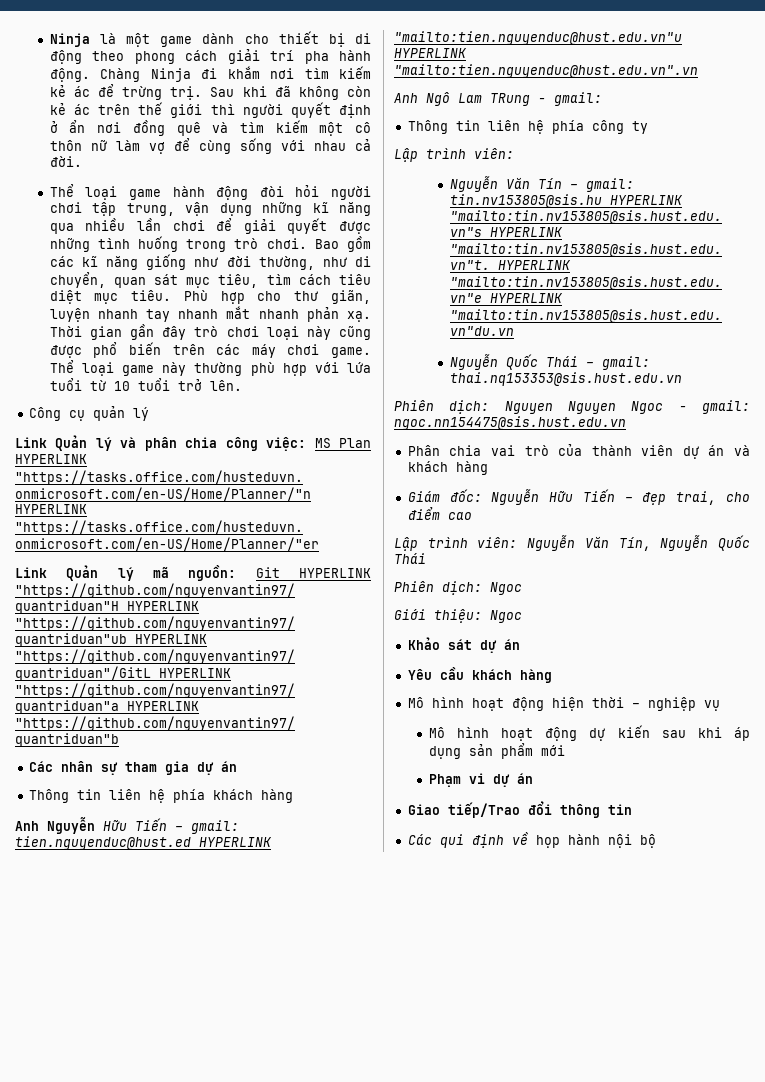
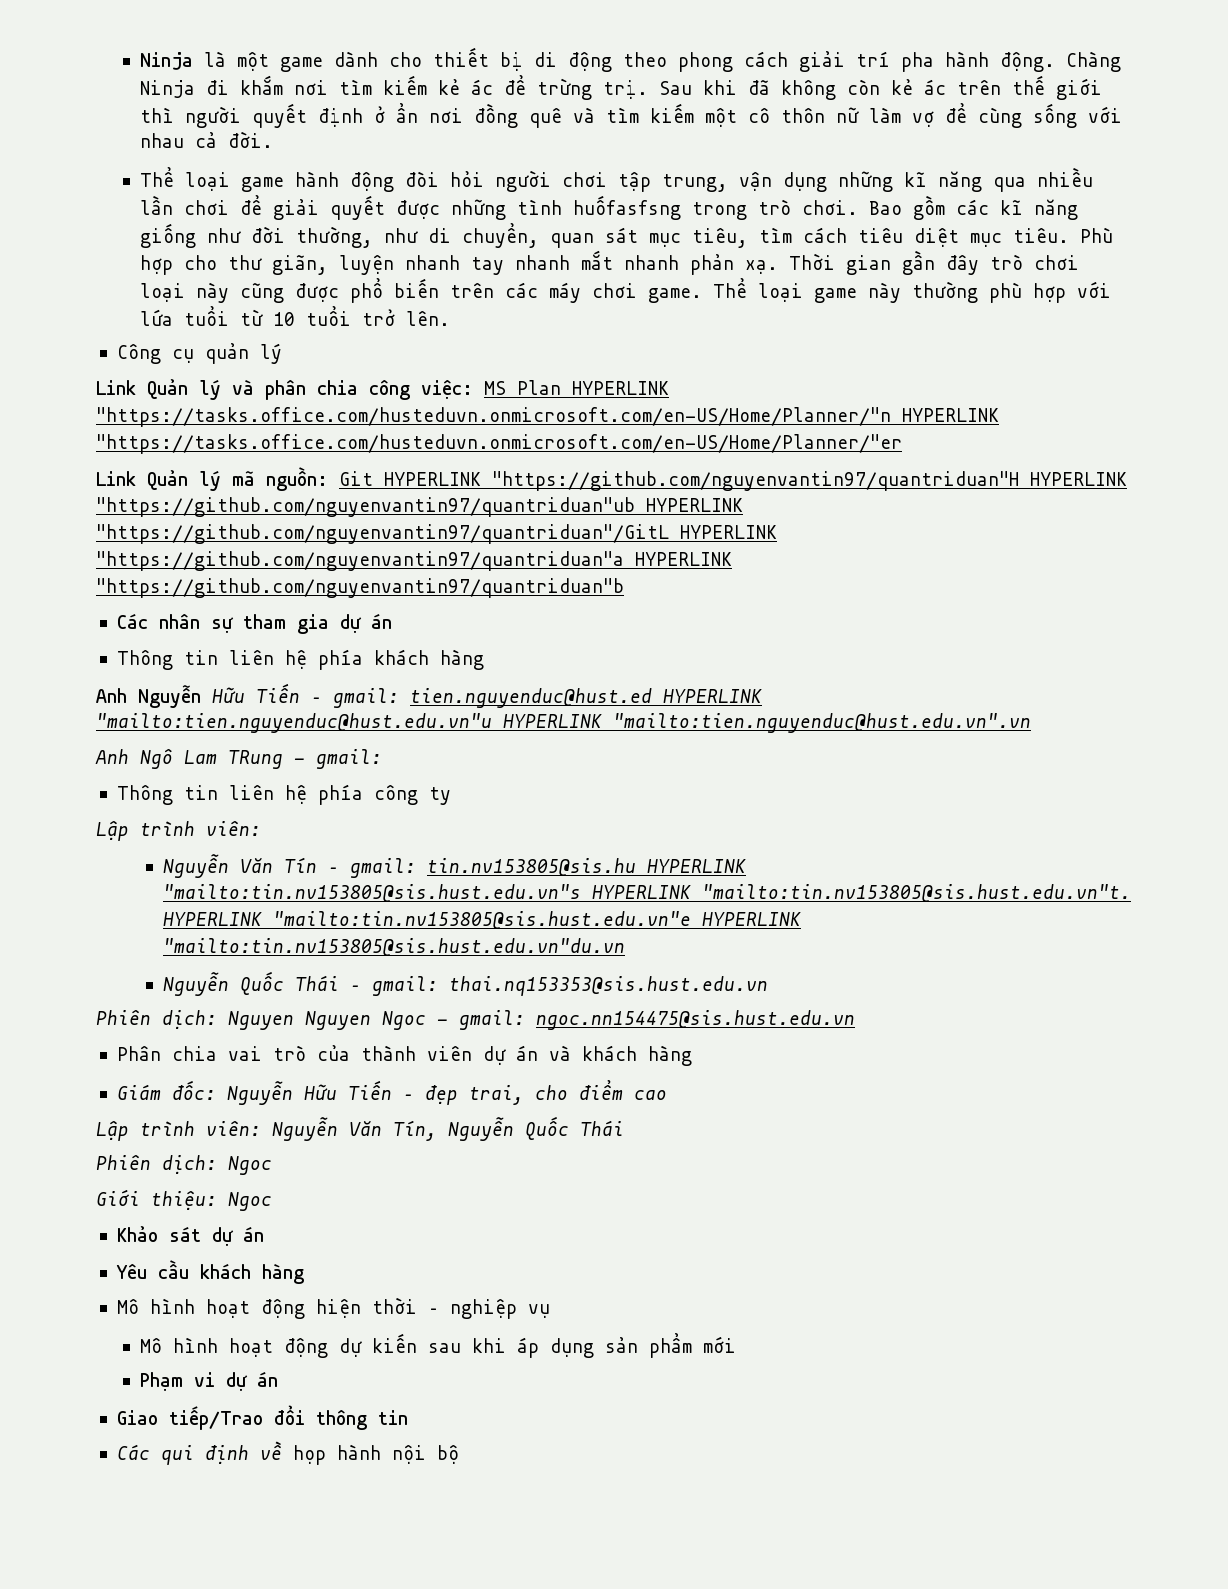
[138,236,179,252] huống -> [572,195,681,220] huốfasfsng

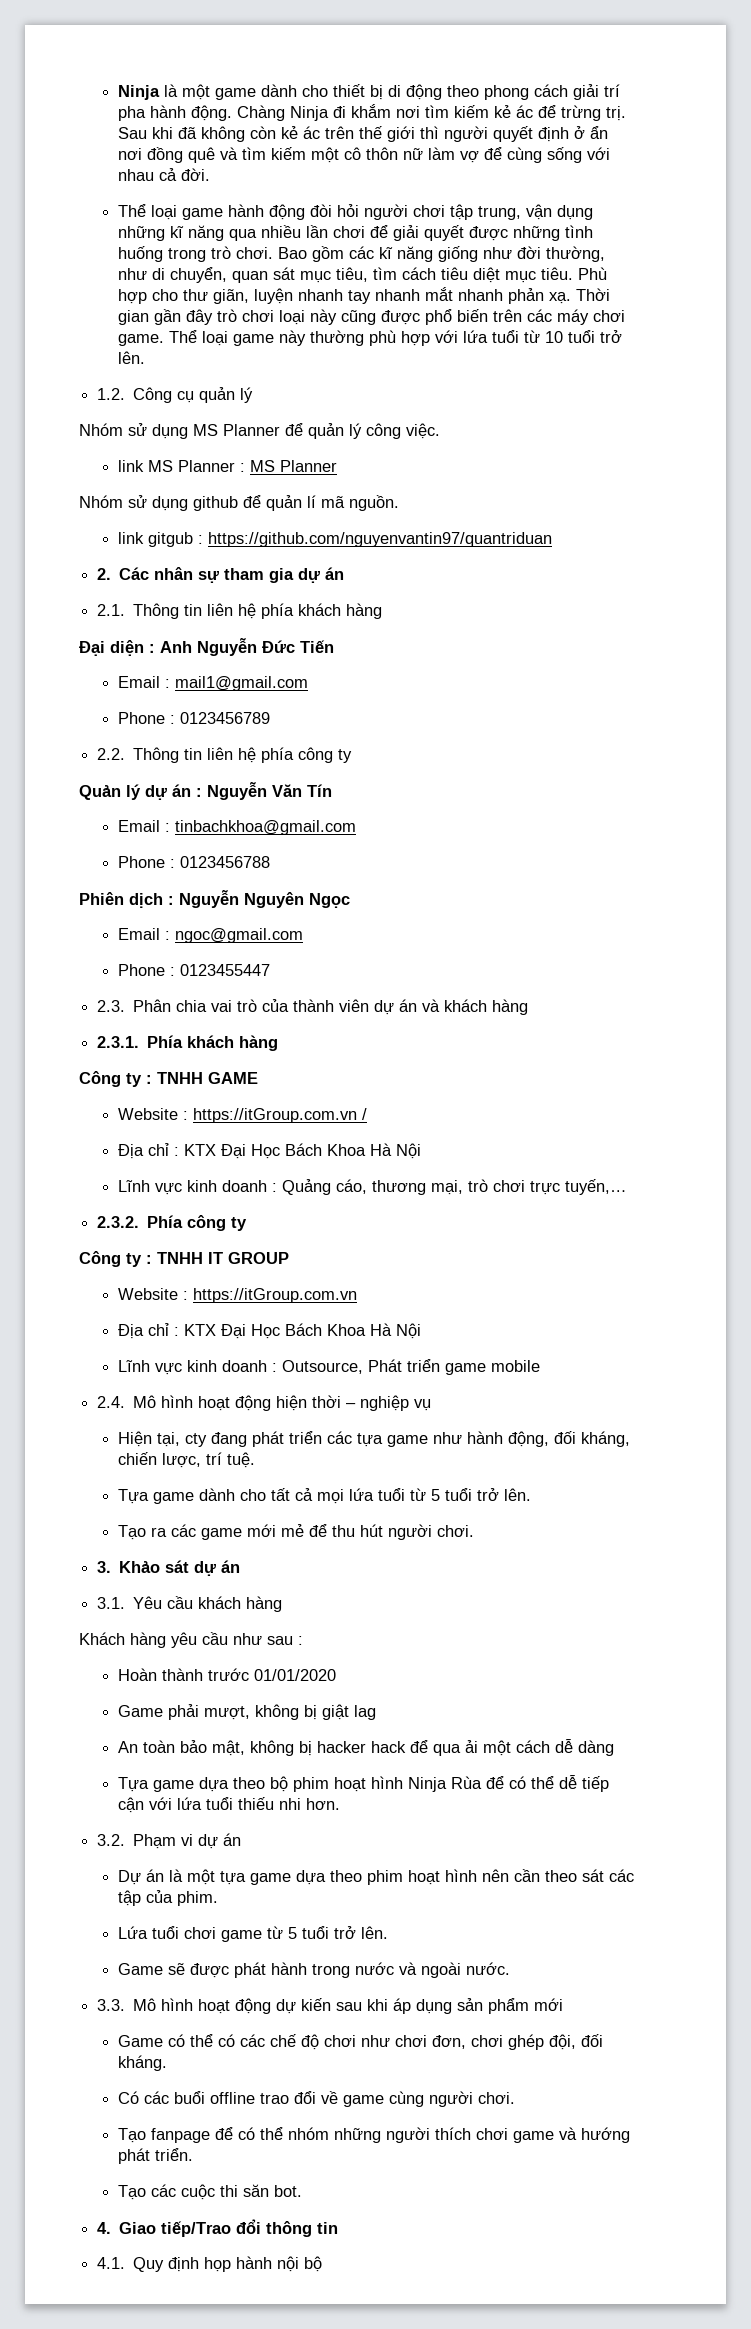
[572,195,681,220] huốfasfsng -> [118,246,164,262] huống
(450, 318) none -> [97,388,126,400] 1.2.
[96,379,669,400] [96,407,999,427] [96,434,902,454] [96,467,1127,491] [96,497,743,517] [96,524,777,544] [96,551,732,571] [96,578,624,598] Link Quản lý và phân chia công việc: MS Plan HYPERLINK "https://tasks.office.com/husteduvn.onmicrosoft.com/en-US/Home/Planner/"n HYPERLINK "https://tasks.office.com/husteduvn.onmicrosoft.com/en-US/Home/Planner/"er // Link Quản lý mã nguồn: Git HYPERLINK "https://github.com/nguyenvantin97/quantriduan"H HYPERLINK "https://github.com/nguyenvantin97/quantriduan"ub HYPERLINK "https://github.com/nguyenvantin97/quantriduan"/GitL HYPERLINK "https://github.com/nguyenvantin97/quantriduan"a HYPERLINK "https://github.com/nguyenvantin97/quantriduan"b // -> [79,423,440,439] [118,460,338,472] [79,495,399,511] [118,532,553,547] [97,568,112,580] Nhóm sử dụng MS Planner để quản lý công việc. // link MS Planner : MS Planner // Nhóm sử dụng github để quản lí mã nguồn. // link gitgub : https://github.com/nguyenvantin97/quantriduan // 2.
(392, 621) none -> [97,604,126,616] 2.1.
(484, 659) none -> [79,640,155,656] Đại diện :
[212,683,762,708] [96,713,1031,733] [95,749,382,769] Hữu Tiến – gmail: tien.nguyenduc@hust.ed HYPERLINK "mailto:tien.nguyenduc@hust.edu.vn"u HYPERLINK "mailto:tien.nguyenduc@hust.edu.vn".vn // Anh Ngô Lam TRung - gmail: // -> [262,640,334,653] [118,676,309,691] [118,712,271,724] [97,748,126,760] Đức Tiến // Email : mail1@gmail.com // Phone : 0123456789 // 2.2.
[96,821,261,841] [162,854,746,878] [162,884,1131,902] [162,911,801,929] [162,938,625,956] [162,971,768,996] [96,1010,855,1030] Lập trình viên: // Nguyễn Văn Tín – gmail: tin.nv153805@sis.hu HYPERLINK "mailto:tin.nv153805@sis.hust.edu.vn"s HYPERLINK "mailto:tin.nv153805@sis.hust.edu.vn"t. HYPERLINK "mailto:tin.nv153805@sis.hust.edu.vn"e HYPERLINK "mailto:tin.nv153805@sis.hust.edu.vn"du.vn // Nguyễn Quốc Thái – gmail: thai.nq153353@sis.hust.edu.vn // Phiên dịch: Nguyen Nguyen Ngoc - gmail: ngoc.nn154475@sis.hust.edu.vn // -> [79,782,332,800] [118,820,357,835] [118,856,271,868] [79,890,350,908] [118,928,304,943] [118,964,271,976] [97,1000,126,1012] Quản lý dự án : Nguyễn Văn Tín // Email : tinbachkhoa@gmail.com // Phone : 0123456788 // Phiên dịch : Nguyễn Nguyên Ngọc // Email : ngoc@gmail.com // Phone : 0123455447 // 2.3.
[116,1079,667,1105] [96,1116,624,1141] [96,1155,272,1175] [96,1189,272,1211] [116,1226,264,1246] [115,1260,304,1284] Giám đốc: Nguyễn Hữu Tiến – đẹp trai, cho điểm cao // Lập trình viên: Nguyễn Văn Tín, Nguyễn Quốc Thái // Phiên dịch: Ngoc // Giới thiệu: Ngoc // Khảo sát dự án // Yêu cầu khách hàng // -> [97,1035,279,1051] [79,1071,258,1087] [118,1108,368,1123] [118,1143,422,1159] [118,1179,628,1195] [97,1215,248,1231] [79,1251,289,1267] [118,1288,358,1303] [118,1323,422,1339] [118,1359,541,1375] [97,1396,126,1408] 2.3.1. Phía khách hàng // Công ty : TNHH GAME // Website : https://itGroup.com.vn / // Địa chỉ : KTX Đại Học Bách Khoa Hà Nội // Lĩnh vực kinh doanh : Quảng cáo, thương mại, trò chơi trực tuyến,… // 2.3.2. Phía công ty // Công ty : TNHH IT GROUP // Website : https://itGroup.com.vn // Địa chỉ : KTX Đại Học Bách Khoa Hà Nội // Lĩnh vực kinh doanh : Outsource, Phát triển game mobile // 2.4.
(550, 1311) none -> [118,1431,631,1447] [118,1452,256,1468] [118,1488,532,1504] [118,1524,475,1540] [97,1560,241,1576] [97,1596,283,1612] [79,1632,303,1648] [118,1668,337,1681] [118,1704,377,1720] [118,1739,615,1756] [118,1775,610,1792] [118,1797,341,1813] [97,1833,242,1849] [118,1869,635,1885] [118,1890,219,1906] [118,1926,389,1942] [118,1962,511,1978] [97,1999,126,2011] Hiện tại, cty đang phát triển các tựa game như hành động, đối kháng, chiến lược, trí tuệ. // Tựa game dành cho tất cả mọi lứa tuổi từ 5 tuổi trở lên. // Tạo ra các game mới mẻ để thu hút người chơi. // 3. Khảo sát dự án // 3.1. Yêu cầu khách hàng // Khách hàng yêu cầu như sau : // Hoàn thành trước 01/01/2020 // Game phải mượt, không bị giật lag // An toàn bảo mật, không bị hacker hack để qua ải một cách dễ dàng // Tựa game dựa theo bộ phim hoạt hình Ninja Rùa để có thể dễ tiếp cận với lứa tuổi thiếu nhi hơn. // 3.2. Phạm vi dự án // Dự án là một tựa game dựa theo phim hoạt hình nên cần theo sát các tập của phim. // Lứa tuổi chơi game từ 5 tuổi trở lên. // Game sẽ được phát hành trong nước và ngoài nước. // 3.3.
[139,1371,278,1391] Phạm vi dự án // -> [118,2034,604,2050] [118,2055,168,2071] [118,2091,516,2107] [118,2127,631,2143] [118,2148,194,2164] [118,2184,303,2200] [97,2222,112,2234] Game có thể có các chế độ chơi như chơi đơn, chơi ghép đội, đối kháng. // Có các buổi offline trao đổi về game cùng người chơi. // Tạo fanpage để có thể nhóm những người thích chơi game và hướng phát triển. // Tạo các cuộc thi săn bot. // 4.
[116,1441,282,1465] Các qui định về -> [97,2257,200,2272] 4.1. Quy định

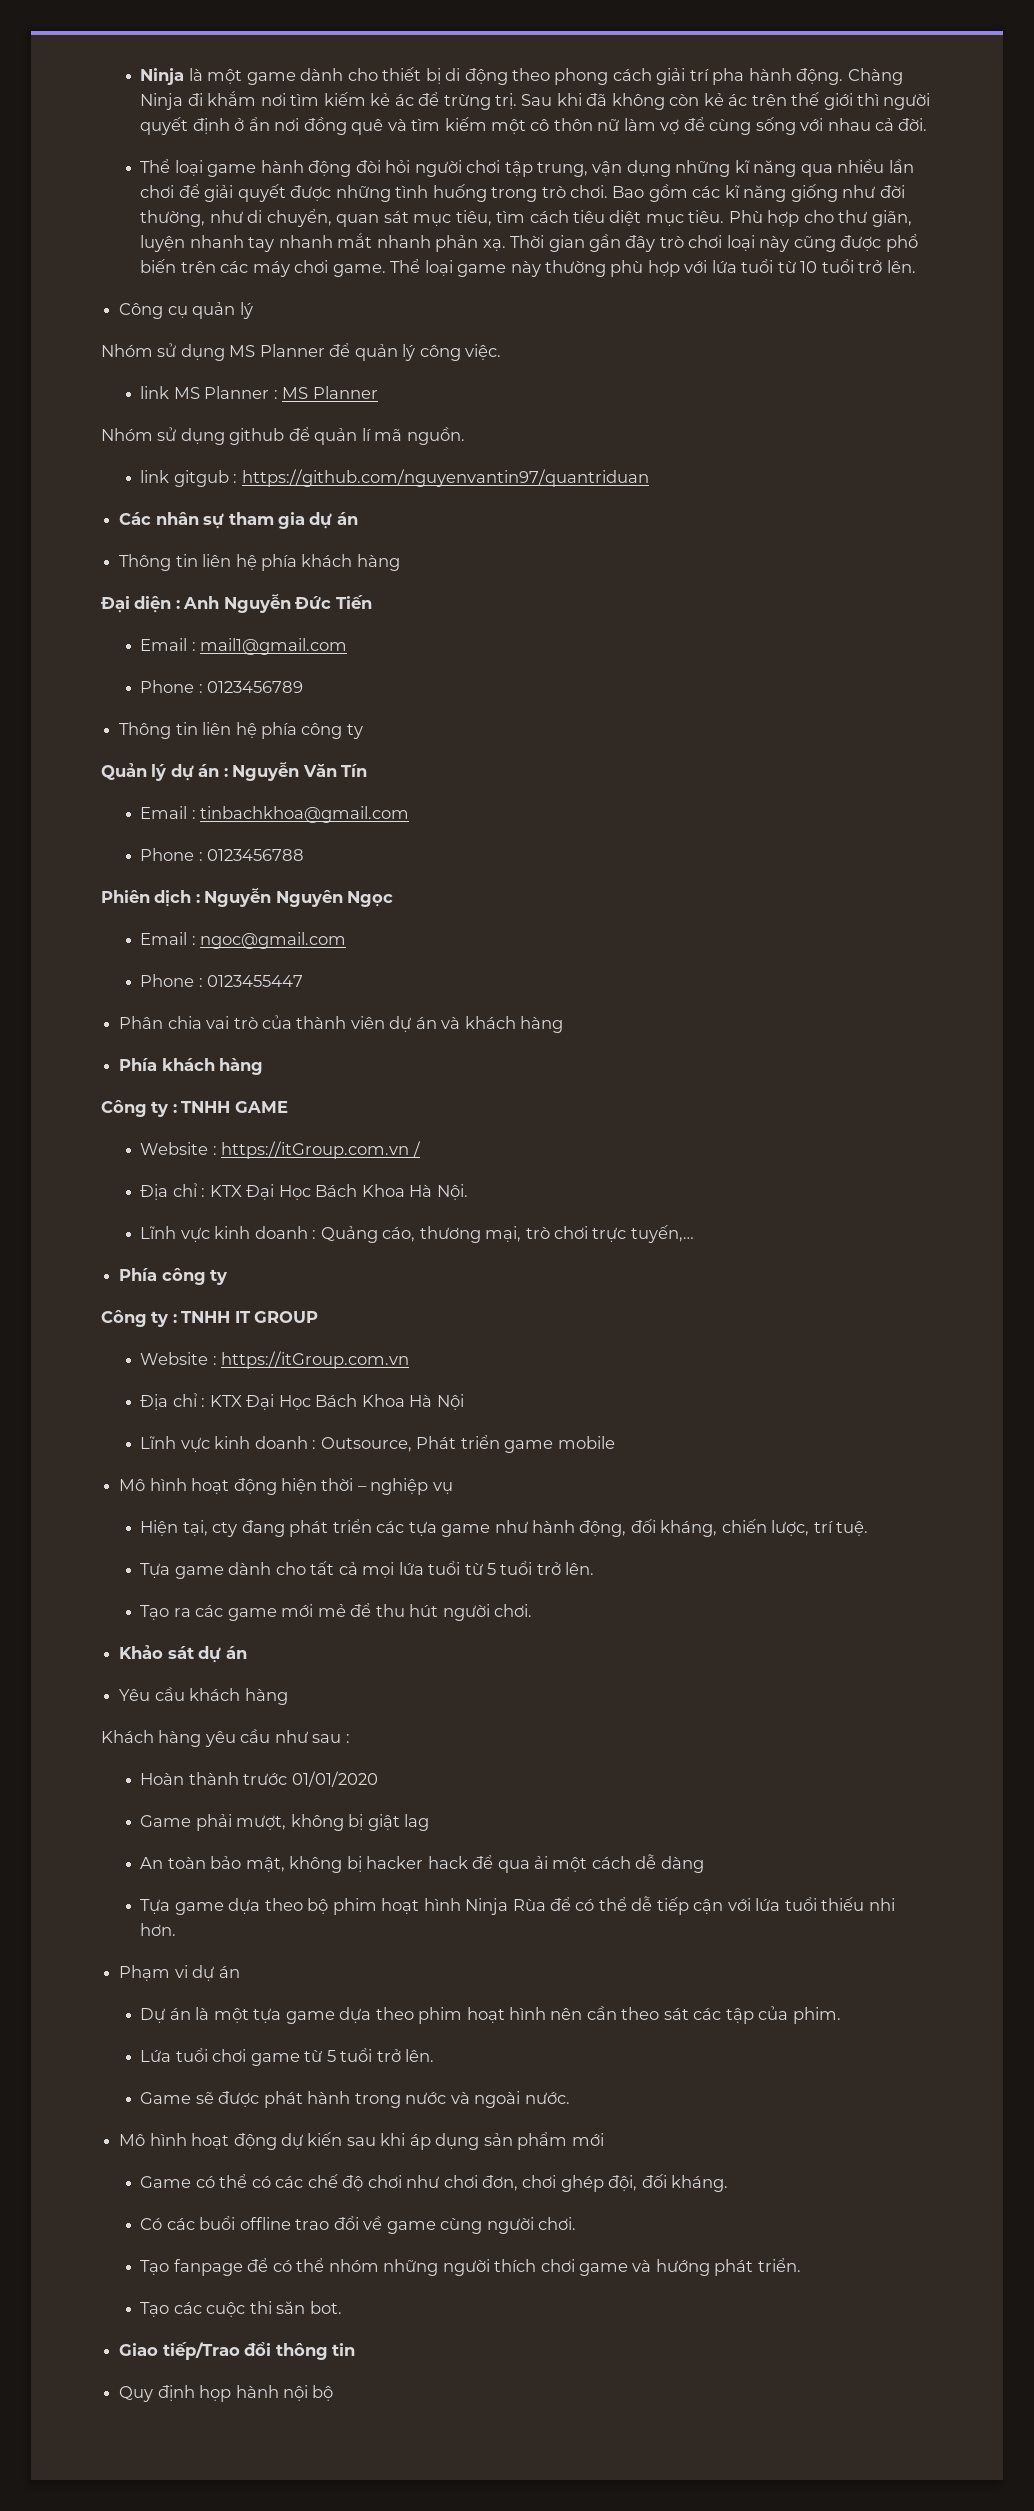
[97,388,126,400] 1.2. -> (916, 266) none
[97,568,112,580] 2. -> (649, 478) none
[97,604,126,616] 2.1. -> (358, 518) none
[97,748,126,760] 2.2. -> (304, 687) none
[97,1000,126,1012] 2.3. -> (304, 981) none
[97,1036,140,1048] 2.3.1. -> (564, 1024) none
[396,1143,422,1159] Nội -> [436,1184,468,1200] Nội.
[97,1216,140,1228] 2.3.2. -> (694, 1234) none
[97,1396,126,1408] 2.4. -> (615, 1442) none
[97,1561,112,1573] 3. -> (533, 1610) none
[97,1597,126,1609] 3.1. -> (247, 1652) none
[97,1834,126,1846] 3.2. -> (177, 1929) none
[97,1999,126,2011] 3.3. -> (570, 2097) none
[97,2222,112,2234] 4. -> (342, 2307) none
[97,2257,126,2269] 4.1. -> (355, 2349) none

